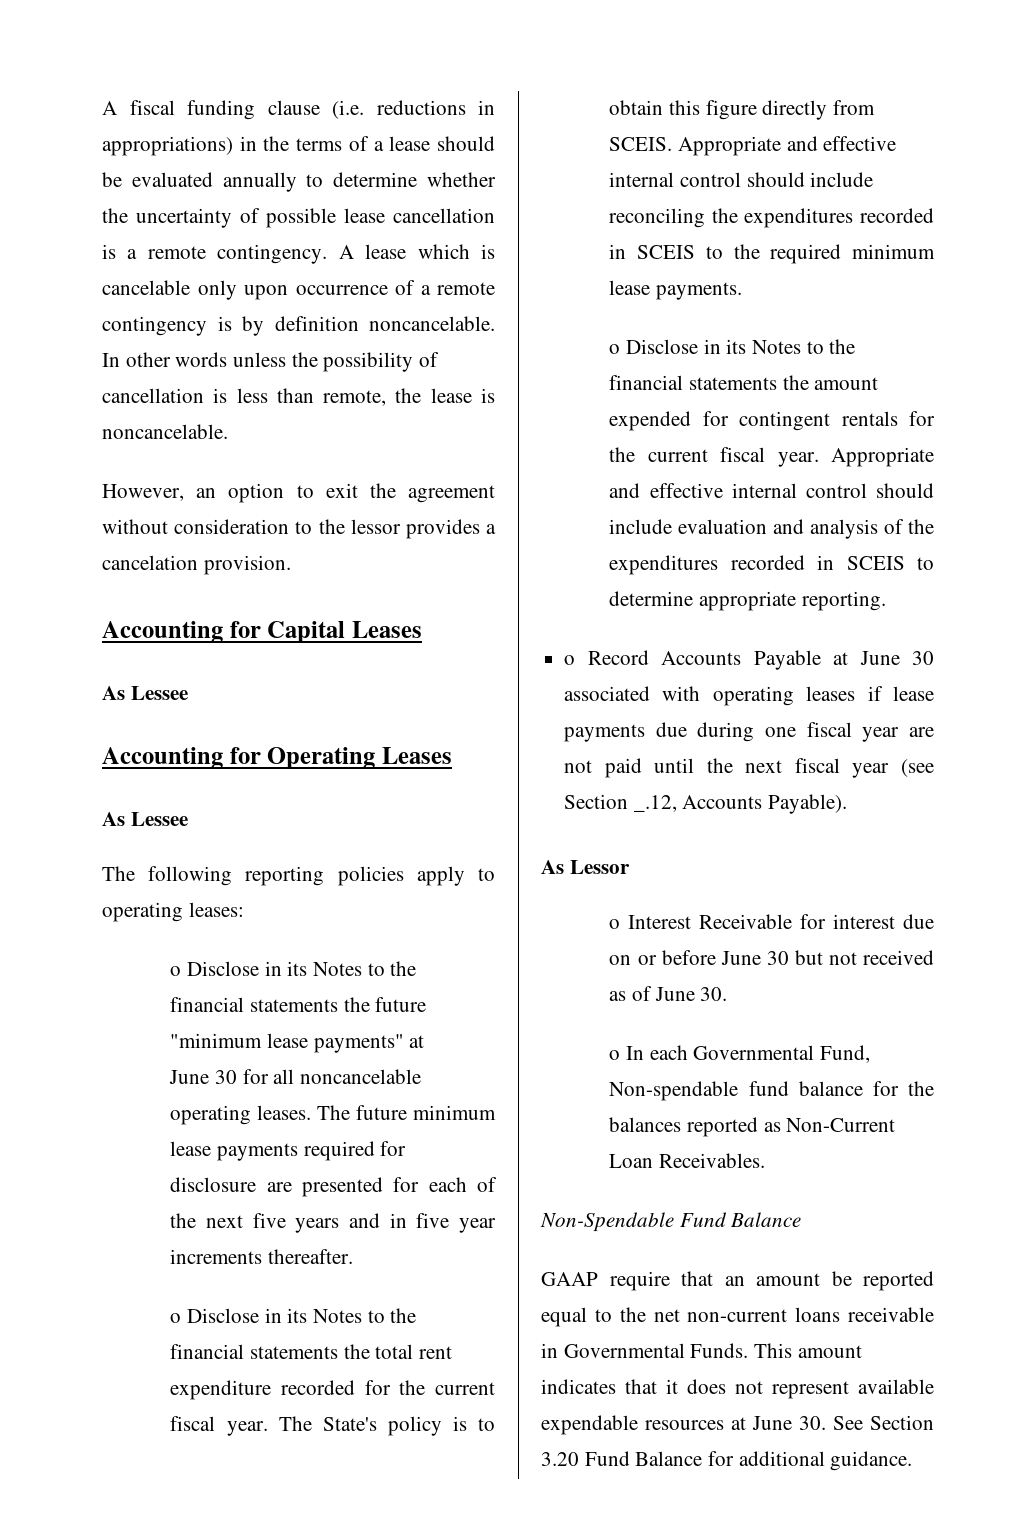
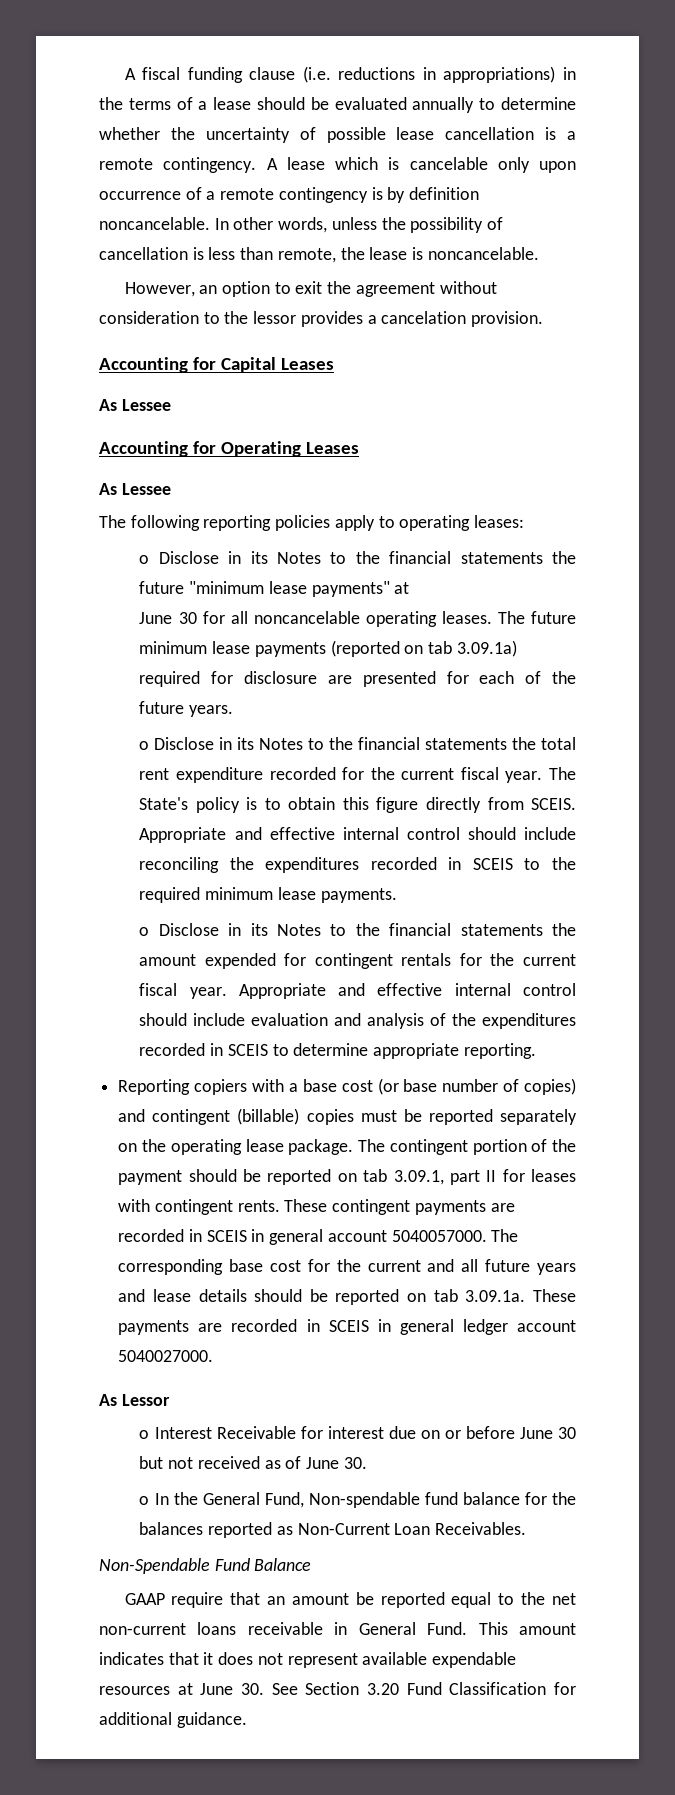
[175,352,228,367] words -> [278,217,328,233] words,
(299, 1152) none -> [330,640,517,657] (reported on tab 3.09.1a)
[206,1213,496,1233] [170,1249,354,1264] next five years and in five year increments thereafter. -> [139,701,234,717] future years.
[564,650,934,670] [564,686,934,706] [564,722,934,742] [564,758,934,778] [564,794,848,814] o Record Accounts Payable at June 30 associated with operating leases if lease payments due during one fiscal year are not paid until the next fiscal year (see Section _.12, Accounts Payable). -> [118,1078,576,1095] [118,1108,577,1125] [118,1139,576,1155] [118,1169,576,1185] [118,1199,515,1215] [118,1229,519,1245] [118,1259,576,1275] [118,1289,577,1305] [118,1319,576,1335] [118,1350,214,1362] Reporting copiers with a base cost (or base number of copies) and contingent (billable) copies must be reported separately on the operating lease package. The contingent portion of the payment should be reported on tab 3.09.1, part II for leases with contingent rents. These contingent payments are recorded in SCEIS in general account 5040057000. The corresponding base cost for the current and all future years and lease details should be reported on tab 3.09.1a. These payments are recorded in SCEIS in general ledger account 5040027000.
[649,1045,815,1060] each Governmental -> [173,1492,260,1505] the General
[563,1343,749,1358] Governmental Funds. -> [358,1622,468,1635] General Fund.
[635,1451,703,1466] Balance -> [449,1682,547,1695] Classification

